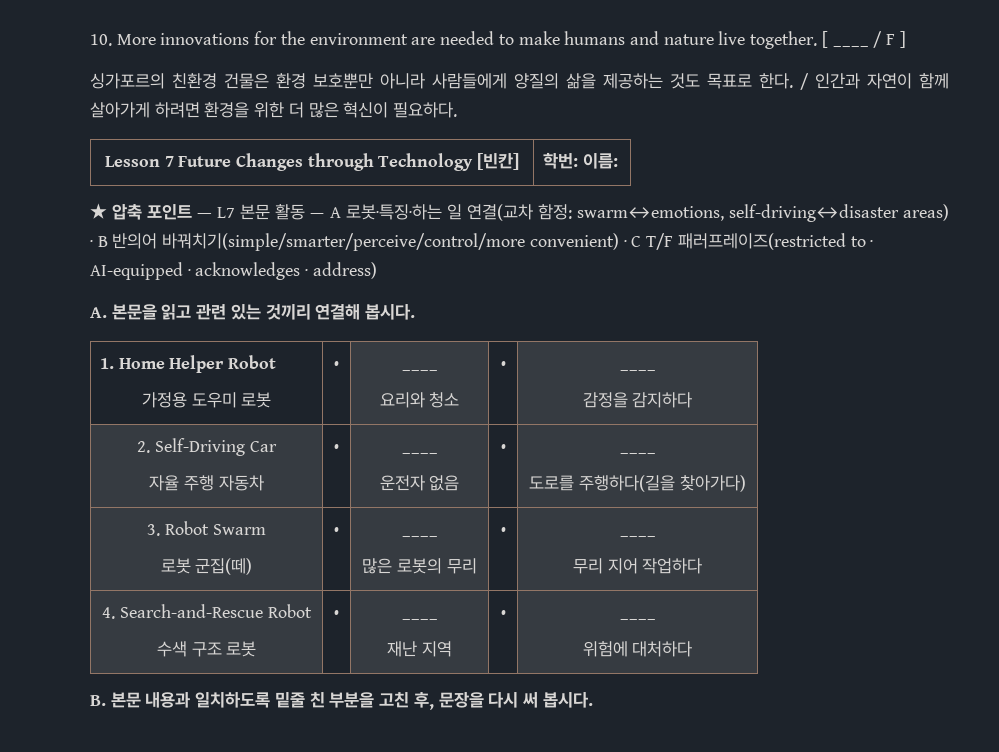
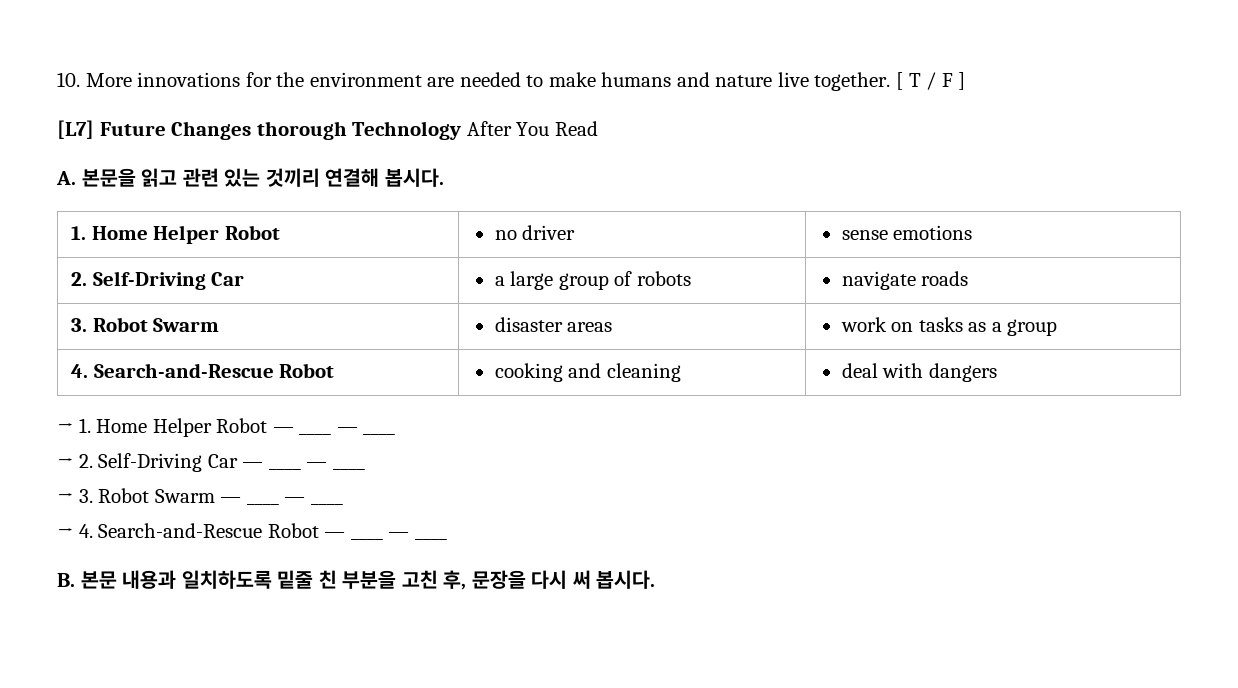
[832,45,869,47] ____ -> [908,73,921,87] T
[90,73,949,90] [90,102,458,118] [104,153,520,171] [542,152,618,169] [90,203,949,222] [90,233,874,251] [90,262,377,280] 싱가포르의 친환경 건물은 환경 보호뿐만 아니라 사람들에게 양질의 삶을 제공하는 것도 목표로 한다. / 인간과 자연이 함께 살아가게 하려면 환경을 위한 더 많은 혁신이 필요하다. // Lesson 7 Future Changes through Technology [빈칸] | 학번: 이름: // ★ 압축 포인트 — L7 본문 활동 — A 로봇·특징·하는 일 연결(교차 함정: swarm↔emotions, self-driving↔disaster areas) · B 반의어 바꿔치기(simple/smarter/perceive/control/more convenient) · C T/F 패러프레이즈(restricted to · AI-equipped · acknowledges · address) -> [57,120,598,140] [L7] Future Changes thorough Technology After You Read
[141,392,272,408] [334,361,339,369] [401,369,438,371] [379,392,460,408] [500,361,506,369] [619,369,656,371] [582,392,693,408] [137,438,277,456] [149,475,264,491] [334,444,339,452] [401,452,438,454] [379,475,460,491] [500,444,506,452] [619,452,656,454] [529,475,746,492] [147,521,266,536] [160,558,253,575] [334,527,339,535] [401,535,438,537] [362,558,477,574] [500,527,506,535] [619,535,656,537] [572,558,703,574] [102,604,312,619] [156,641,257,657] [334,610,339,618] [401,618,438,620] [387,641,452,657] [500,610,506,618] [619,618,656,620] [582,641,693,657] // 가정용 도우미 로봇 | • | ____ // 요리와 청소 | • | ____ // 감정을 감지하다 // 2. Self-Driving Car // 자율 주행 자동차 | • | ____ // 운전자 없음 | • | ____ // 도로를 주행하다(길을 찾아가다) // 3. Robot Swarm // 로봇 군집(떼) | • | ____ // 많은 로봇의 무리 | • | ____ // 무리 지어 작업하다 // 4. Search-and-Rescue Robot // 수색 구조 로봇 | • | ____ // 재난 지역 | • | ____ // 위험에 대처하다 -> [494,225,576,240] [841,225,973,240] [71,271,245,290] [494,271,691,290] [841,271,969,290] [71,317,220,332] [494,317,613,332] [840,317,1058,336] [71,363,335,378] [494,363,681,382] [841,363,997,382] [57,418,294,437] [299,433,332,435] [336,427,358,433] [363,433,396,435] [57,453,264,472] [268,468,301,470] [306,462,328,468] [332,468,365,470] [57,488,242,503] [246,503,279,505] [284,497,306,503] [310,503,343,505] [57,523,346,538] [350,538,383,540] [388,532,410,538] [414,538,447,540] | no driver | sense emotions // 2. Self-Driving Car | a large group of robots | navigate roads // 3. Robot Swarm | disaster areas | work on tasks as a group // 4. Search-and-Rescue Robot | cooking and cleaning | deal with dangers // → 1. Home Helper Robot — ____ — ____ // → 2. Self-Driving Car — ____ — ____ // → 3. Robot Swarm — ____ — ____ // → 4. Search-and-Rescue Robot — ____ — ____

